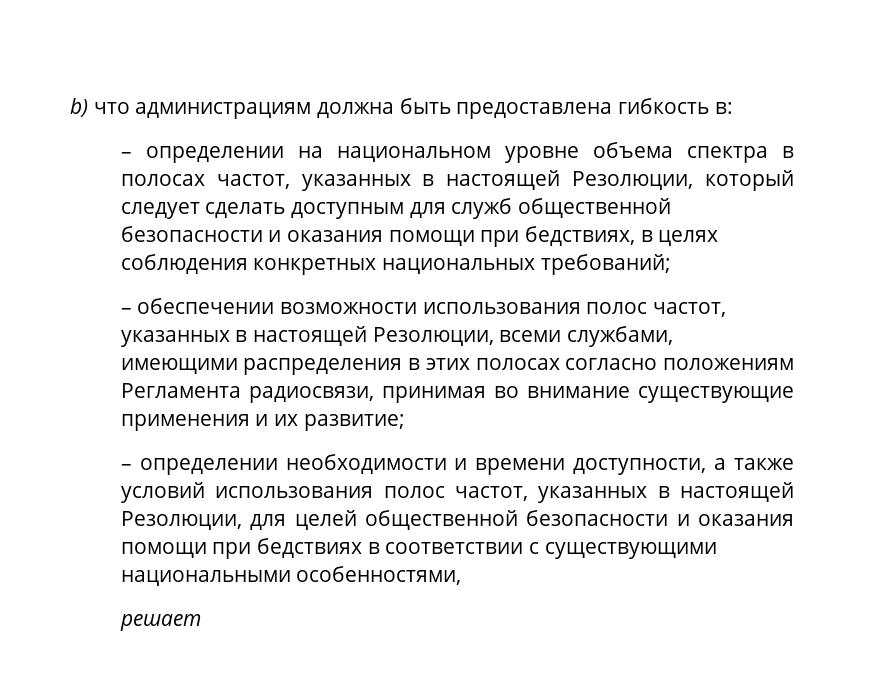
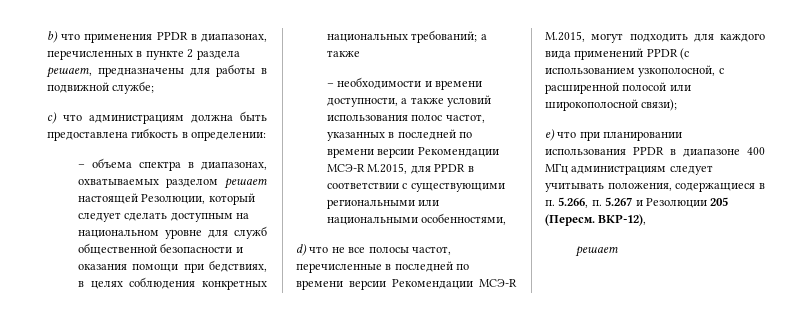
(130, 108) none -> [84,32,267,43] [47,49,240,60] [46,64,267,78] [47,81,155,94] [47,112,82,124] применения PPDR в диапазонах, перечисленных в пункте 2 раздела решает, предназначены для работы в подвижной службе; // c) что
[714,102,733,114] [120,142,794,163] [120,174,435,191] в: // – определении на национальном уровне объема спектра в полосах частот, указанных в -> [181,131,267,141] [78,158,267,171] [78,178,267,189] в определении: // – объема спектра в диапазонах, охватываемых разделом решает
(405, 210) none -> [236,213,250,219] [78,229,203,239] на национальном уровне
[120,298,727,317] [120,326,674,347] [120,358,794,375] [120,383,794,403] [120,414,405,431] [120,458,278,475] // – обеспечении возможности использования полос частот, указанных в настоящей Резолюции, всеми службами, имеющими распределения в этих полосах согласно положениям Регламента радиосвязи, принимая во внимание существующие применения и их развитие; // – определении -> [480,34,487,40] [327,50,361,57] [327,83,335,87] а также // –
[680,482,794,502] [120,510,794,530] [120,538,363,559] настоящей Резолюции, для целей общественной безопасности и оказания помощи при бедствиях -> [397,129,473,140] [327,147,499,158] [327,163,466,174] последней по времени версии Рекомендации МСЭ-R M.2015, для PPDR
(717, 550) none -> [327,199,440,209] региональными или
(462, 575) none -> [296,244,451,256] [296,261,470,273] [296,279,517,290] [545,31,765,43] [545,48,690,60] [545,65,724,77] [545,82,691,94] [545,99,678,111] [545,129,683,141] [545,147,765,157] [545,164,713,175] [545,182,765,192] [545,197,729,208] [545,214,647,226] // d) что не все полосы частот, перечисленные в последней по времени версии Рекомендации МСЭ-R M.2015, могут подходить для каждого вида применений PPDR (с использованием узкополосной, с расширенной полосой или широкополосной связи); // e) что при планировании использования PPDR в диапазоне 400 МГц администрациям следует учитывать положения, содержащиеся в п. 5.266, п. 5.267 и Резолюции 205 (Пересм. ВКР-12),

